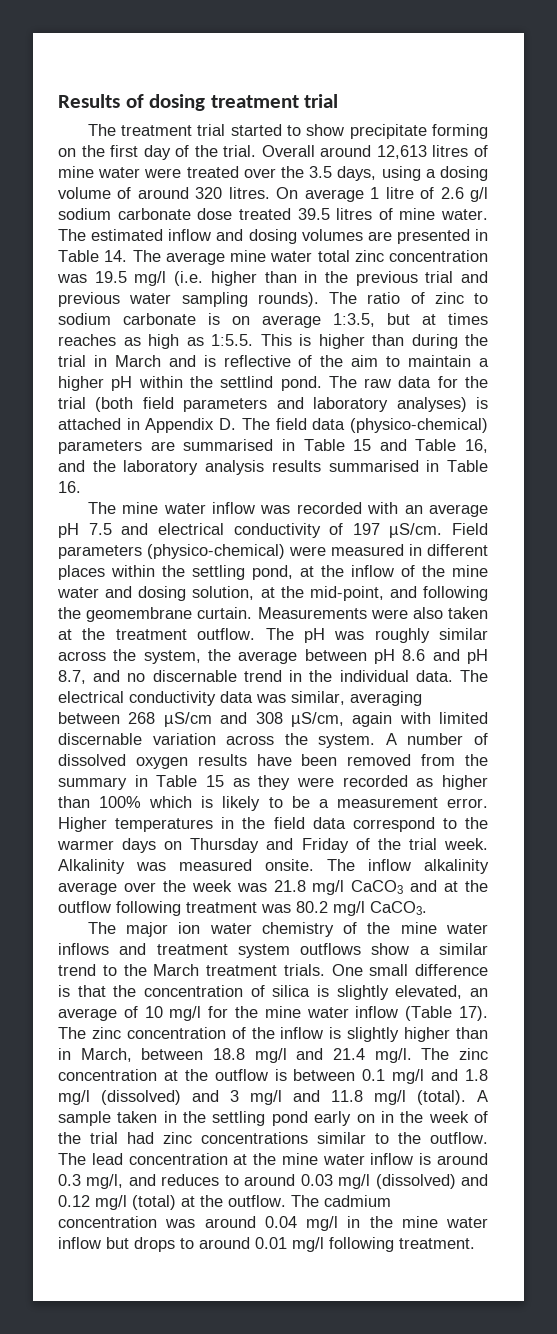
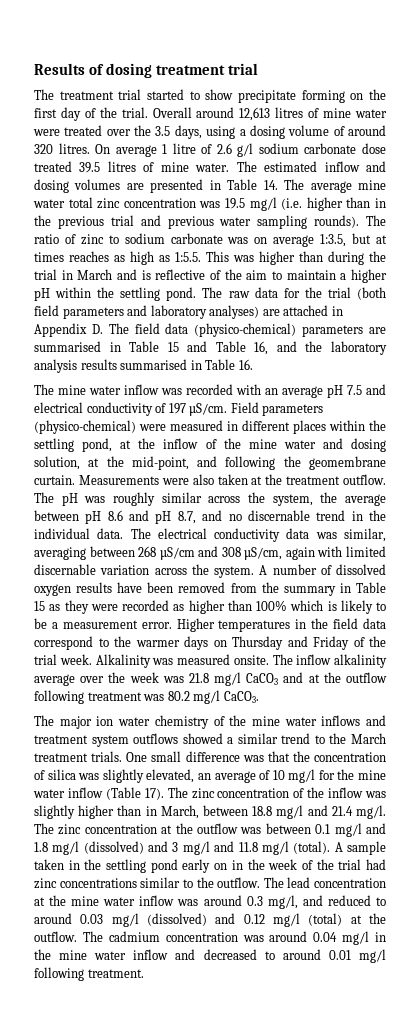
[208,313,220,325] is -> [227,237,249,244] was
[299,334,311,346] is -> [233,255,254,262] was
[220,376,274,388] settlind -> [120,287,161,301] settling
[476,397,488,409] is -> [262,309,280,316] are
[371,943,410,955] show -> [182,733,223,744] showed
[58,985,70,997] is -> [242,755,264,762] was
[317,985,329,997] is -> [78,773,100,780] was
[329,1027,342,1039] is -> [364,791,386,798] was
[274,1069,287,1081] is -> [240,827,262,834] was
[419,1153,432,1165] is -> [177,899,199,906] was
[161,1174,220,1186] reduces -> [327,895,371,906] reduced
[106,1237,175,1252] but drops -> [175,949,257,960] and decreased

